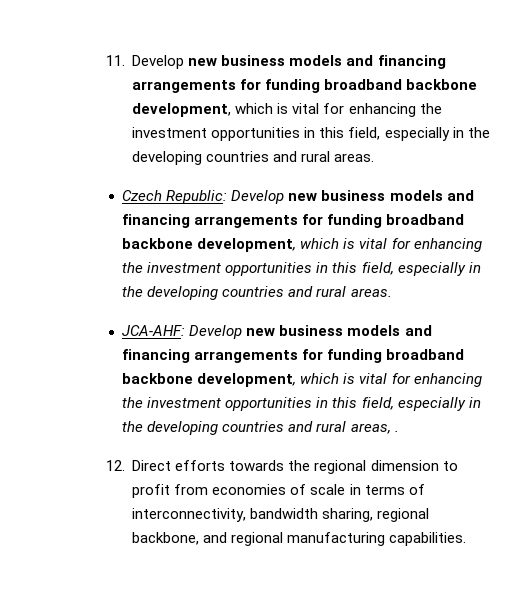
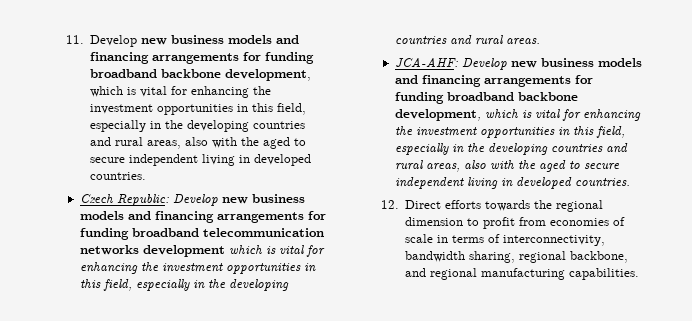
[334,153,375,162] areas. -> [147,137,307,149] [90,154,312,166] [90,172,147,180] areas, also with the aged to secure independent living in developed countries.
[122,238,297,252] backbone development, -> [203,228,325,237] [80,245,226,257] telecommunication networks development
[394,430,399,432] . -> [464,160,621,172] [395,177,631,189] also with the aged to secure independent living in developed countries.

